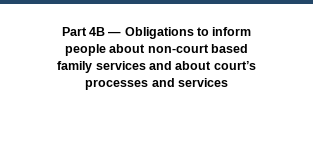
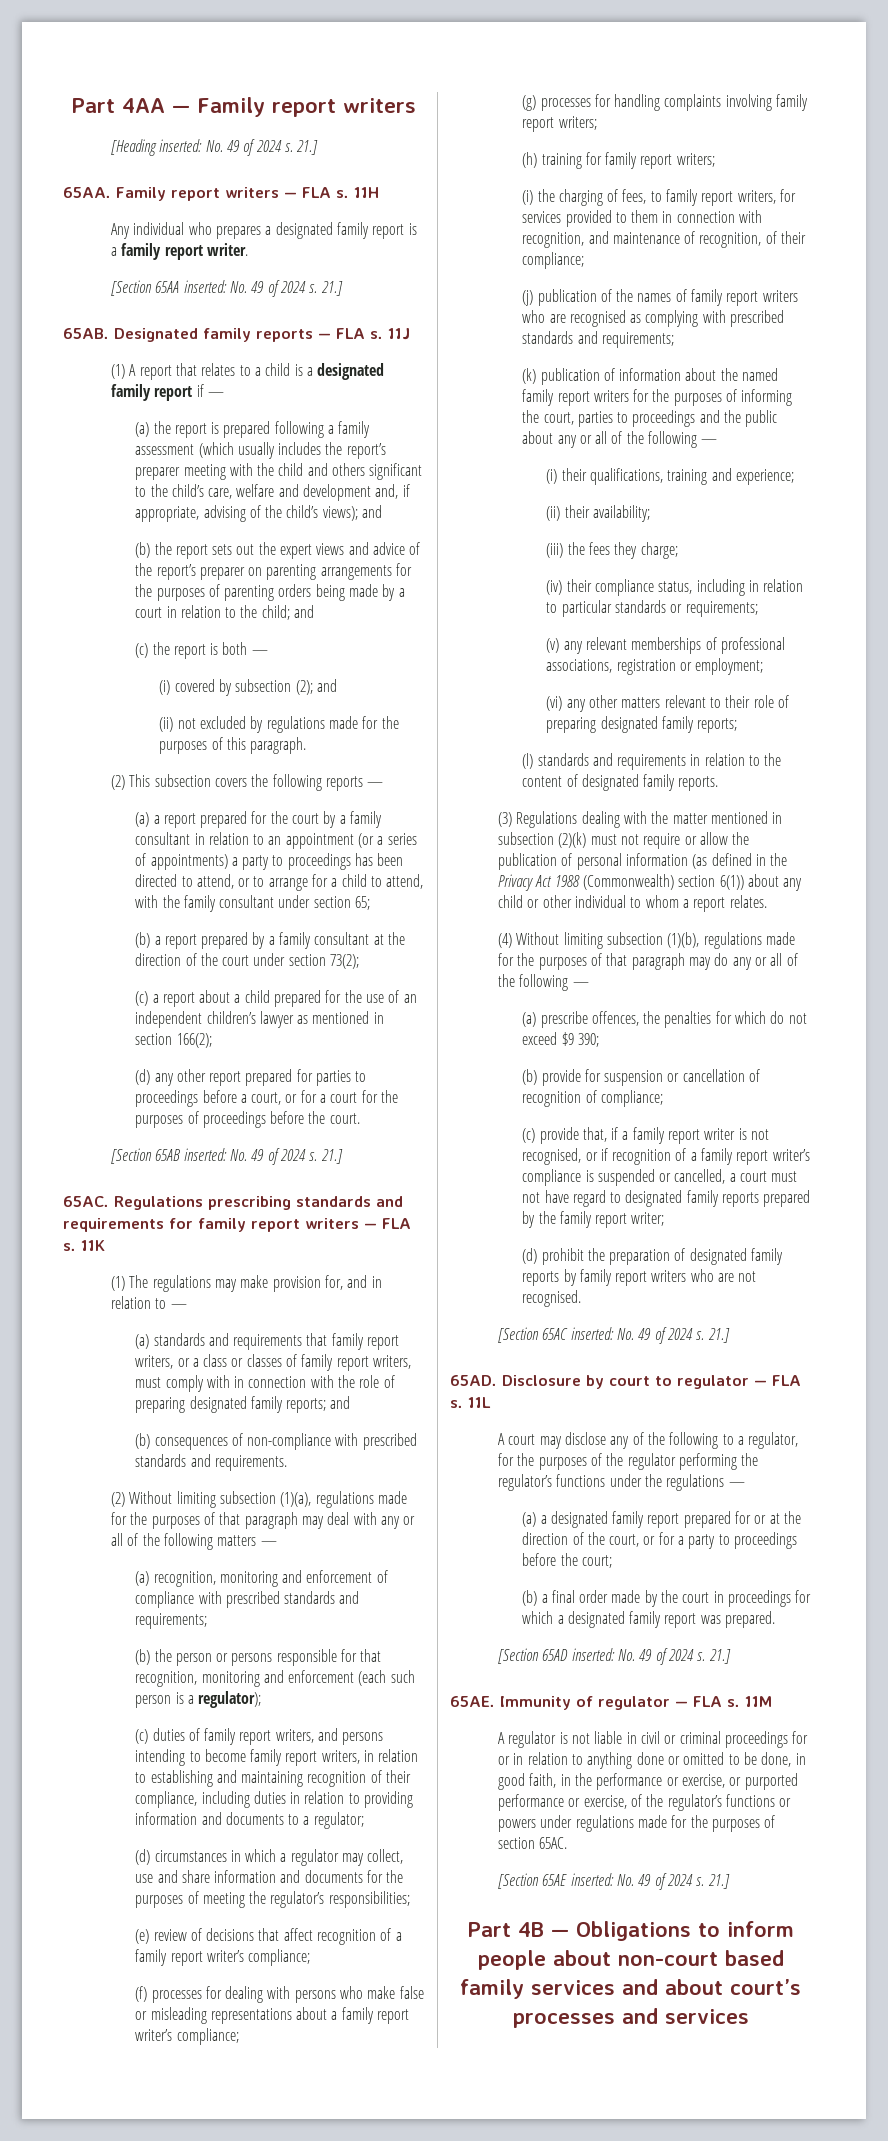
[61,27,87,36] Part -> [71,97,416,117] [111,139,319,156] [63,187,379,201] [111,222,417,239] [111,243,249,260] [111,280,343,297] [63,328,410,342] [111,363,385,380] [111,384,225,401] [135,421,371,438] [135,442,386,459] [135,463,423,480] [135,484,410,501] [135,505,383,522] [135,542,421,559] [135,563,413,580] [135,584,405,601] [135,605,315,620] [135,642,268,659] [159,679,337,696] [159,716,399,733] [159,737,307,754] [111,774,384,791] [135,811,383,828] [135,832,417,849] [135,853,404,870] [135,874,424,891] [135,895,371,912] [135,932,406,949] [135,953,360,969] [135,990,417,1007] [135,1011,384,1028] [135,1033,212,1048] [135,1069,367,1086] [135,1090,399,1107] [135,1111,360,1128] [111,1148,343,1165] [63,1196,403,1210] [63,1218,411,1232] [63,1240,105,1251] [111,1275,382,1292] [111,1296,187,1309] [135,1333,400,1350] [135,1354,412,1371] [135,1375,395,1392] [135,1396,351,1413] [135,1433,417,1450] [135,1454,287,1471] [111,1491,408,1508] [111,1512,416,1529] [111,1533,277,1550] [135,1570,388,1587] [135,1591,360,1608] [135,1613,208,1629] [135,1649,382,1666] [135,1670,415,1687] [135,1691,262,1708] [135,1728,384,1745] [135,1749,419,1766] [135,1770,412,1787] [135,1791,414,1808] [135,1812,364,1829] [135,1849,404,1866] [135,1870,404,1883] [135,1891,410,1908] [135,1928,402,1945] [135,1949,311,1966] [135,1986,424,2003] [135,2007,410,2024] [135,2028,239,2045] [522,94,809,111] [522,116,597,132] [522,152,715,169] [522,189,797,206] [522,210,763,227] [522,231,807,248] [522,252,585,269] [522,289,798,306] [522,310,785,327] [522,331,674,348] [522,368,779,385] [522,389,793,406] [522,410,778,427] [522,431,718,448] [546,468,794,485] [546,505,650,522] [546,542,678,559] [546,579,804,596] [546,600,758,617] [546,637,785,654] [546,658,764,675] [546,695,789,712] [546,716,738,733] [522,753,782,770] [522,774,719,791] [498,811,783,828] [498,832,750,849] [498,853,788,870] [498,874,803,891] [498,895,767,912] [498,932,796,949] [498,953,798,970] [498,974,589,991] [522,1011,807,1028] [522,1032,599,1047] [522,1069,761,1086] [522,1090,663,1107] [522,1127,770,1144] [522,1148,810,1165] [522,1169,798,1186] [522,1190,811,1207] [522,1211,665,1228] [522,1248,784,1265] [522,1269,757,1286] [522,1290,582,1307] [498,1327,730,1344] [450,1375,801,1389] [450,1397,491,1408] [498,1432,799,1449] [498,1453,759,1470] [498,1474,745,1491] [522,1511,802,1528] [522,1532,798,1549] [522,1553,612,1568] [522,1590,812,1607] [522,1611,776,1628] [498,1648,731,1665] [450,1696,772,1710] [498,1731,809,1748] [498,1752,806,1769] [498,1773,798,1790] [498,1794,792,1811] [498,1815,776,1832] [498,1837,568,1849] [498,1873,730,1890] [467,1922,511,1937] Part 4AA — Family report writers // [Heading inserted: No. 49 of 2024 s. 21.] // 65AA. Family report writers — FLA s. 11H // Any individual who prepares a designated family report is a family report writer. // [Section 65AA inserted: No. 49 of 2024 s. 21.] // 65AB. Designated family reports — FLA s. 11J // (1) A report that relates to a child is a designated family report if — // (a) the report is prepared following a family assessment (which usually includes the report’s preparer meeting with the child and others significant to the child’s care, welfare and development and, if appropriate, advising of the child’s views); and // (b) the report sets out the expert views and advice of the report’s preparer on parenting arrangements for the purposes of parenting orders being made by a court in relation to the child; and // (c) the report is both — // (i) covered by subsection (2); and // (ii) not excluded by regulations made for the purposes of this paragraph. // (2) This subsection covers the following reports — // (a) a report prepared for the court by a family consultant in relation to an appointment (or a series of appointments) a party to proceedings has been directed to attend, or to arrange for a child to attend, with the family consultant under section 65; // (b) a report prepared by a family consultant at the direction of the court under section 73(2); // (c) a report about a child prepared for the use of an independent children’s lawyer as mentioned in section 166(2); // (d) any other report prepared for parties to proceedings before a court, or for a court for the purposes of proceedings before the court. // [Section 65AB inserted: No. 49 of 2024 s. 21.] // 65AC. Regulations prescribing standards and requirements for family report writers — FLA s. 11K // (1) The regulations may make provision for, and in relation to — // (a) standards and requirements that family report writers, or a class or classes of family report writers, must comply with in connection with the role of preparing designated family reports; and // (b) consequences of non-compliance with prescribed standards and requirements. // (2) Without limiting subsection (1)(a), regulations made for the purposes of that paragraph may deal with any or all of the following matters — // (a) recognition, monitoring and enforcement of compliance with prescribed standards and requirements; // (b) the person or persons responsible for that recognition, monitoring and enforcement (each such person is a regulator); // (c) duties of family report writers, and persons intending to become family report writers, in relation to establishing and maintaining recognition of their compliance, including duties in relation to providing information and documents to a regulator; // (d) circumstances in which a regulator may collect, use and share information and documents for the purposes of meeting the regulator’s responsibilities; // (e) review of decisions that affect recognition of a family report writer’s compliance; // (f) processes for dealing with persons who make false or misleading representations about a family report writer’s compliance; // (g) processes for handling complaints involving family report writers; // (h) training for family report writers; // (i) the charging of fees, to family report writers, for services provided to them in connection with recognition, and maintenance of recognition, of their compliance; // (j) publication of the names of family report writers who are recognised as complying with prescribed standards and requirements; // (k) publication of information about the named family report writers for the purposes of informing the court, parties to proceedings and the public about any or all of the following — // (i) their qualifications, training and experience; // (ii) their availability; // (iii) the fees they charge; // (iv) their compliance status, including in relation to particular standards or requirements; // (v) any relevant memberships of professional associations, registration or employment; // (vi) any other matters relevant to their role of preparing designated family reports; // (l) standards and requirements in relation to the content of designated family reports. // (3) Regulations dealing with the matter mentioned in subsection (2)(k) must not require or allow the publication of personal information (as defined in the Privacy Act 1988 (Commonwealth) section 6(1)) about any child or other individual to whom a report relates. // (4) Without limiting subsection (1)(b), regulations made for the purposes of that paragraph may do any or all of the following — // (a) prescribe offences, the penalties for which do not exceed $9 390; // (b) provide for suspension or cancellation of recognition of compliance; // (c) provide that, if a family report writer is not recognised, or if recognition of a family report writer’s compliance is suspended or cancelled, a court must not have regard to designated family reports prepared by the family report writer; // (d) prohibit the preparation of designated family reports by family report writers who are not recognised. // [Section 65AC inserted: No. 49 of 2024 s. 21.] // 65AD. Disclosure by court to regulator — FLA s. 11L // A court may disclose any of the following to a regulator, for the purposes of the regulator performing the regulator’s functions under the regulations — // (a) a designated family report prepared for or at the direction of the court, or for a party to proceedings before the court; // (b) a final order made by the court in proceedings for which a designated family report was prepared. // [Section 65AD inserted: No. 49 of 2024 s. 21.] // 65AE. Immunity of regulator — FLA s. 11M // A regulator is not liable in civil or criminal proceedings for or in relation to anything done or omitted to be done, in good faith, in the performance or exercise, or purported performance or exercise, of the regulator’s functions or powers under regulations made for the purposes of section 65AC. // [Section 65AE inserted: No. 49 of 2024 s. 21.] // Part

